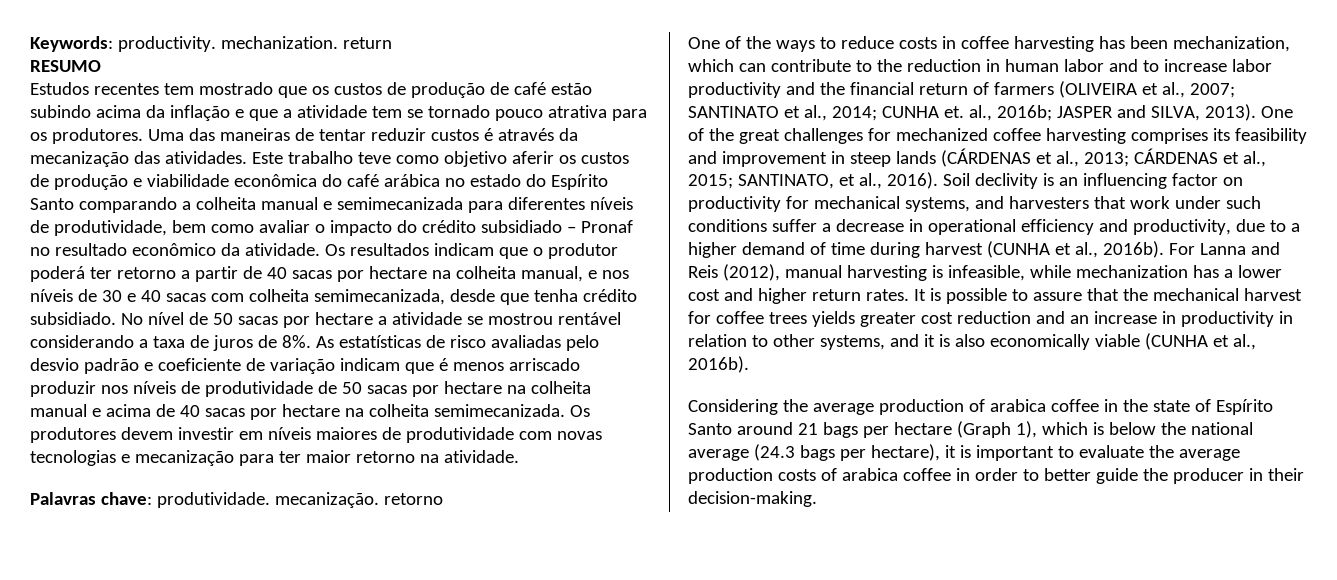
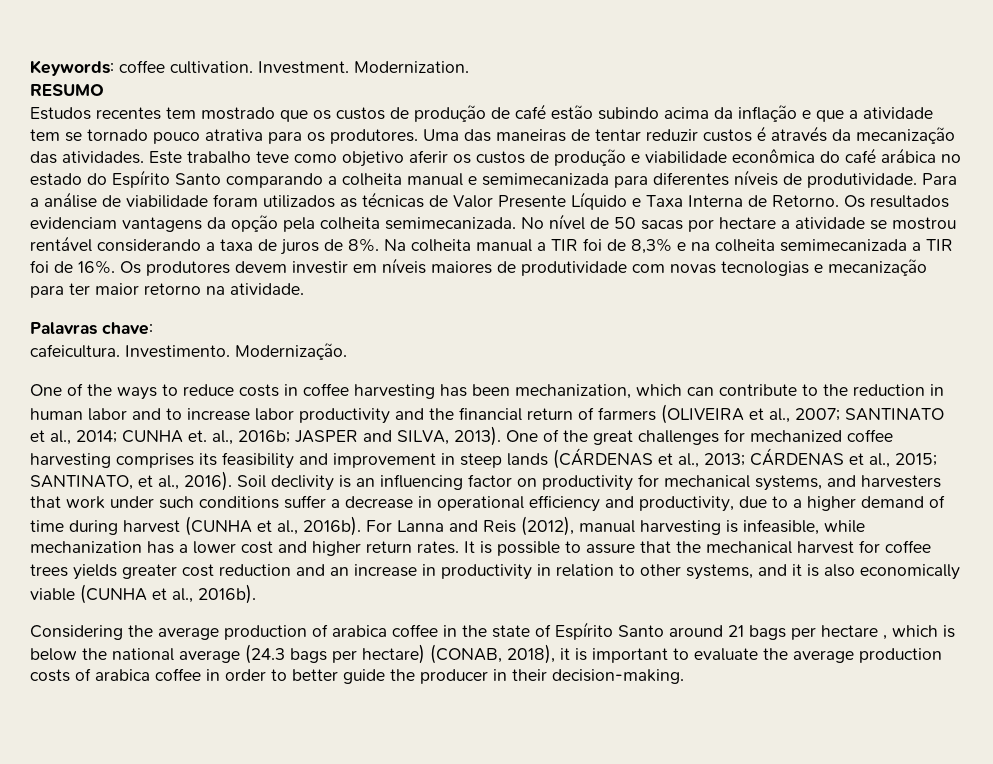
[117,36,392,52] productivity. mechanization. return -> [119,60,469,74] coffee cultivation. Investment. Modernization.
[53,220,633,236] [30,243,618,259] [30,266,629,282] [30,289,637,305] [30,312,116,325] produtividade, bem como avaliar o impacto do crédito subsidiado – Pronaf no resultado econômico da atividade. Os resultados indicam que o produtor poderá ter retorno a partir de 40 sacas por hectare na colheita manual, e nos níveis de 30 e 40 sacas com colheita semimecanizada, desde que tenha crédito subsidiado. -> [807,173,957,188] [30,192,949,210] [30,215,516,232] produtividade. Para a análise de viabilidade foram utilizados as técnicas de Valor Presente Líquido e Taxa Interna de Retorno. Os resultados evidenciam vantagens da opção pela colheita semimecanizada.
[315,335,599,351] [30,358,580,374] [30,381,591,397] [30,404,565,420] As estatísticas de risco avaliadas pelo desvio padrão e coeficiente de variação indicam que é menos arriscado produzir nos níveis de produtividade de 50 sacas por hectare na colheita manual e acima de 40 sacas por hectare na colheita semimecanizada. -> [384,238,953,254] [30,260,115,274] Na colheita manual a TIR foi de 8,3% e na colheita semimecanizada a TIR foi de 16%.
[156,492,443,508] produtividade. mecanização. retorno -> [30,343,347,360] // cafeicultura. Investimento. Modernização.
[956,421,1037,438] (Graph 1), -> [883,635,887,640] ,
[870,444,940,461] hectare), -> [362,644,555,664] hectare) (CONAB, 2018),

